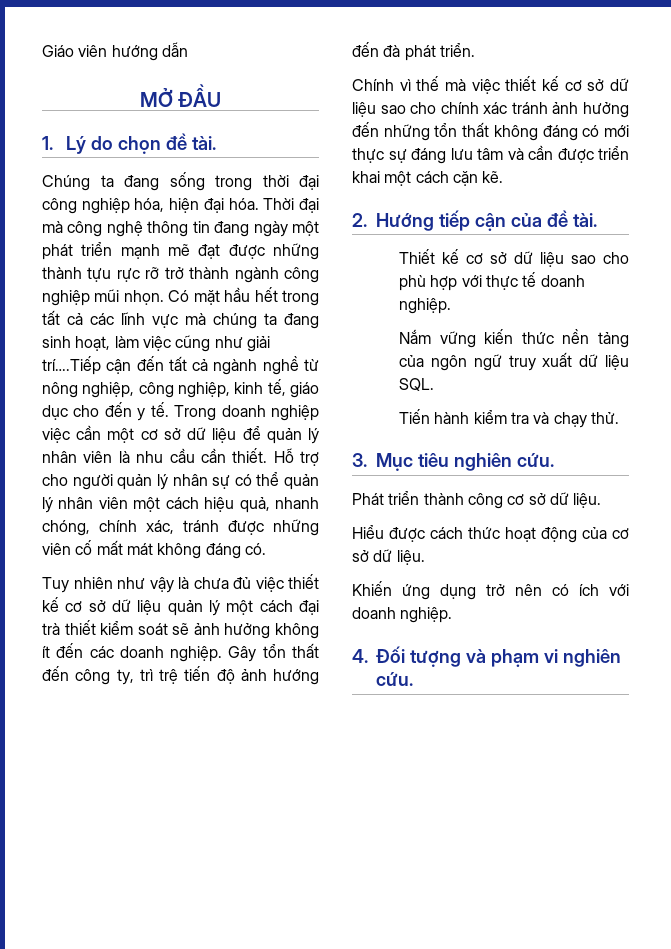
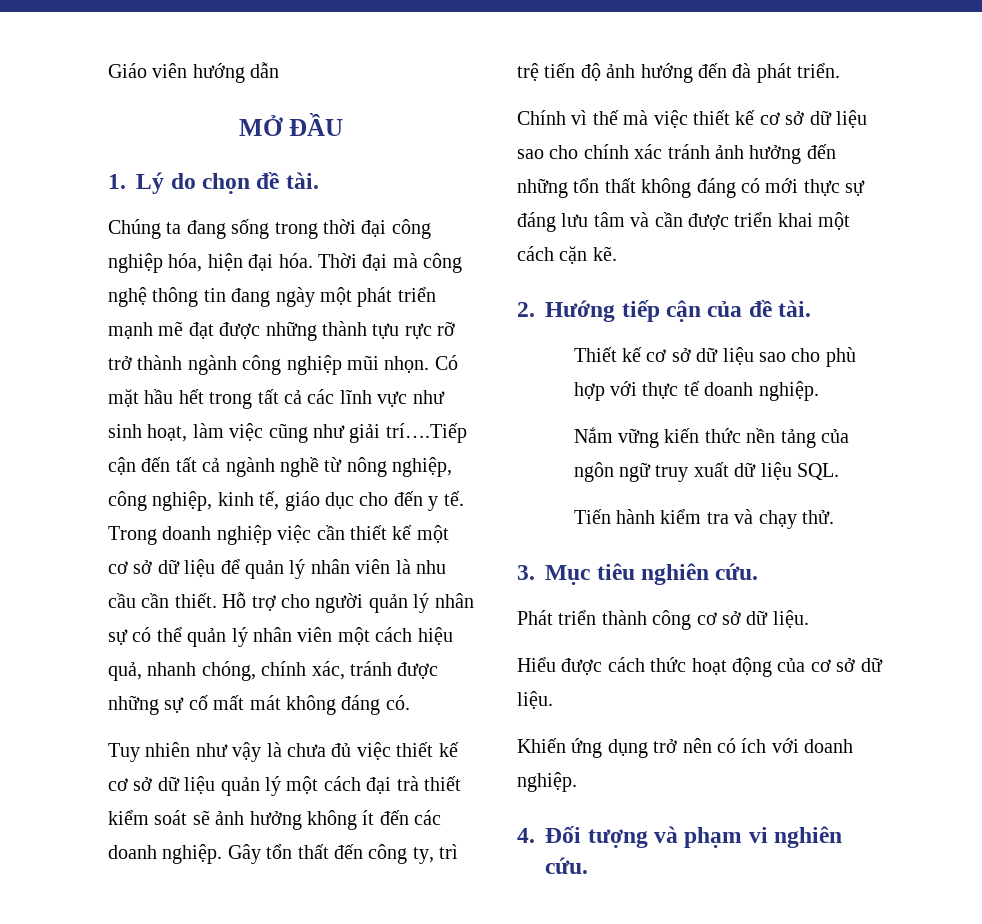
[185,313,319,329] mà chúng ta đang -> [412,390,445,404] như
(102, 432) none -> [350,525,413,540] thiết kế
[42,543,71,555] viên -> [164,697,185,713] sự

